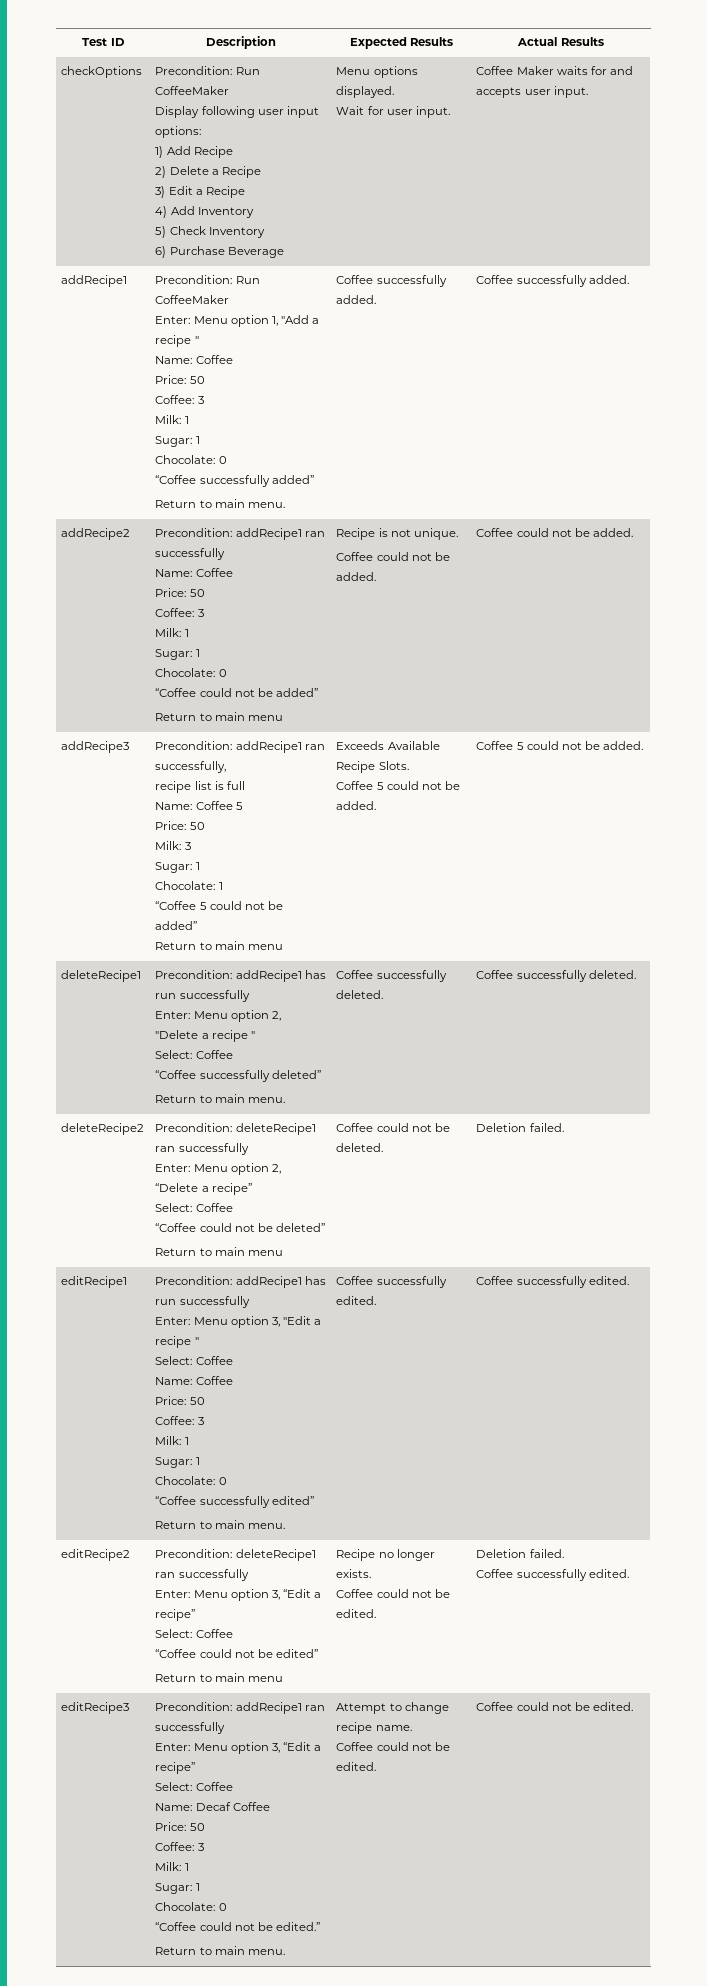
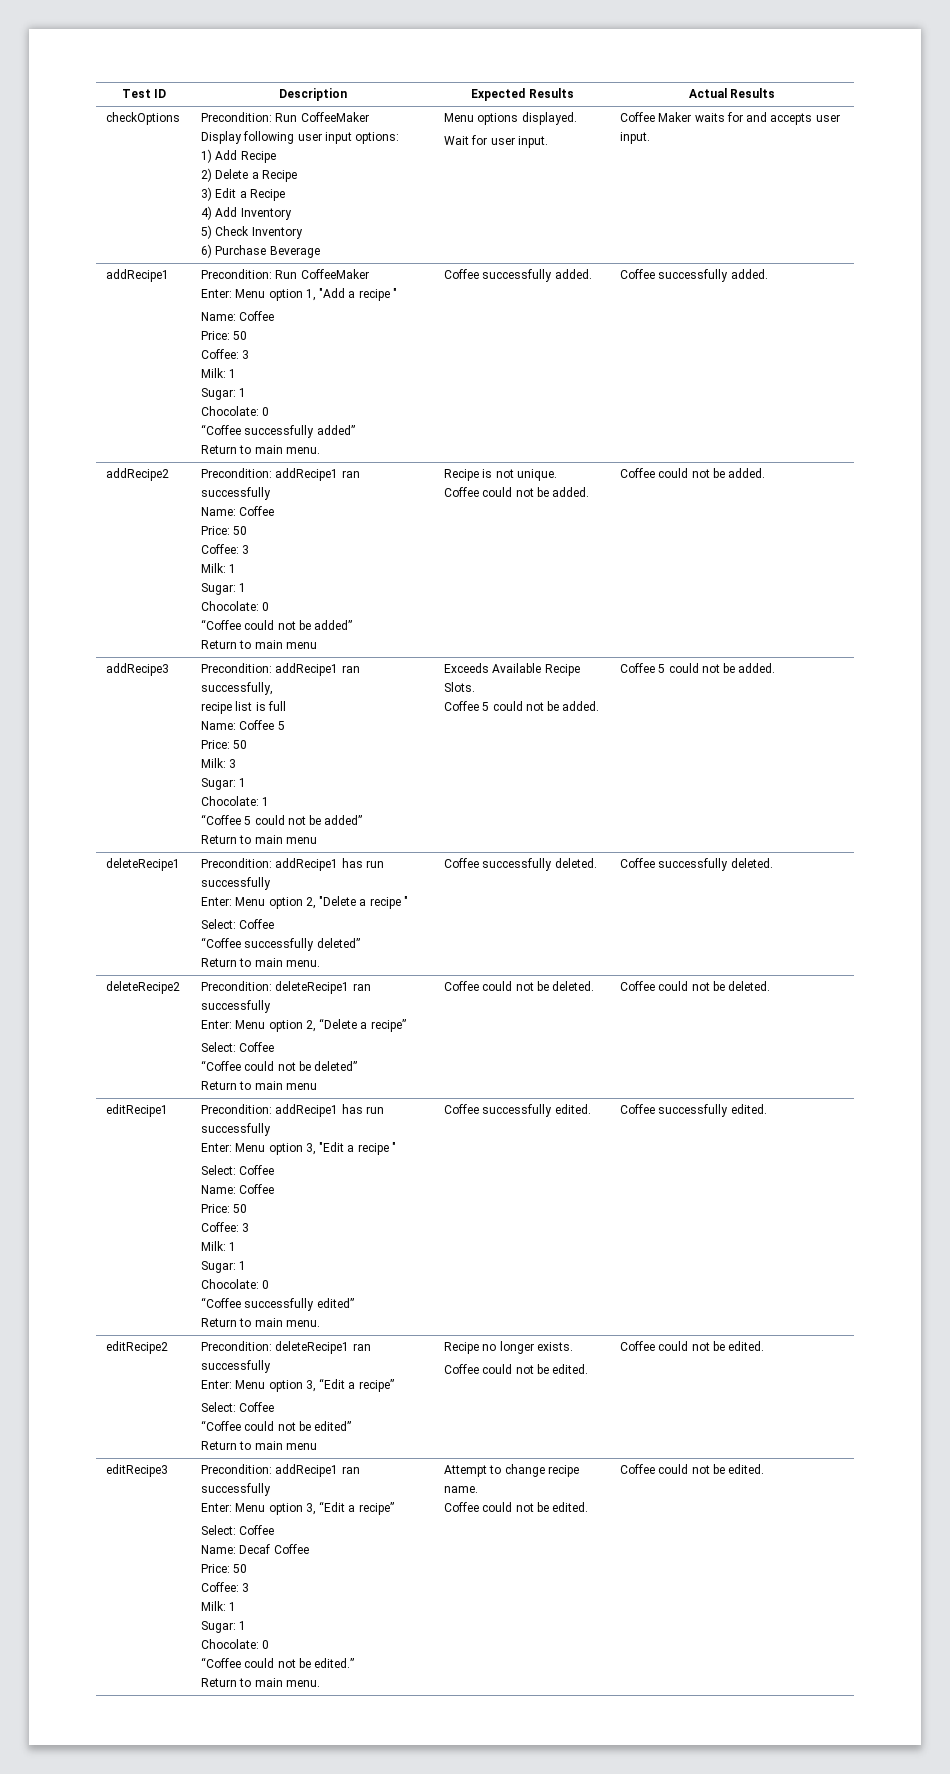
[476,1123,564,1132] Deletion failed. -> [620,981,771,991] Coffee could not be deleted.
[476,1549,564,1558] [476,1569,587,1581] Deletion failed. // Coffee successfully -> [620,1341,725,1351] Coffee could not be

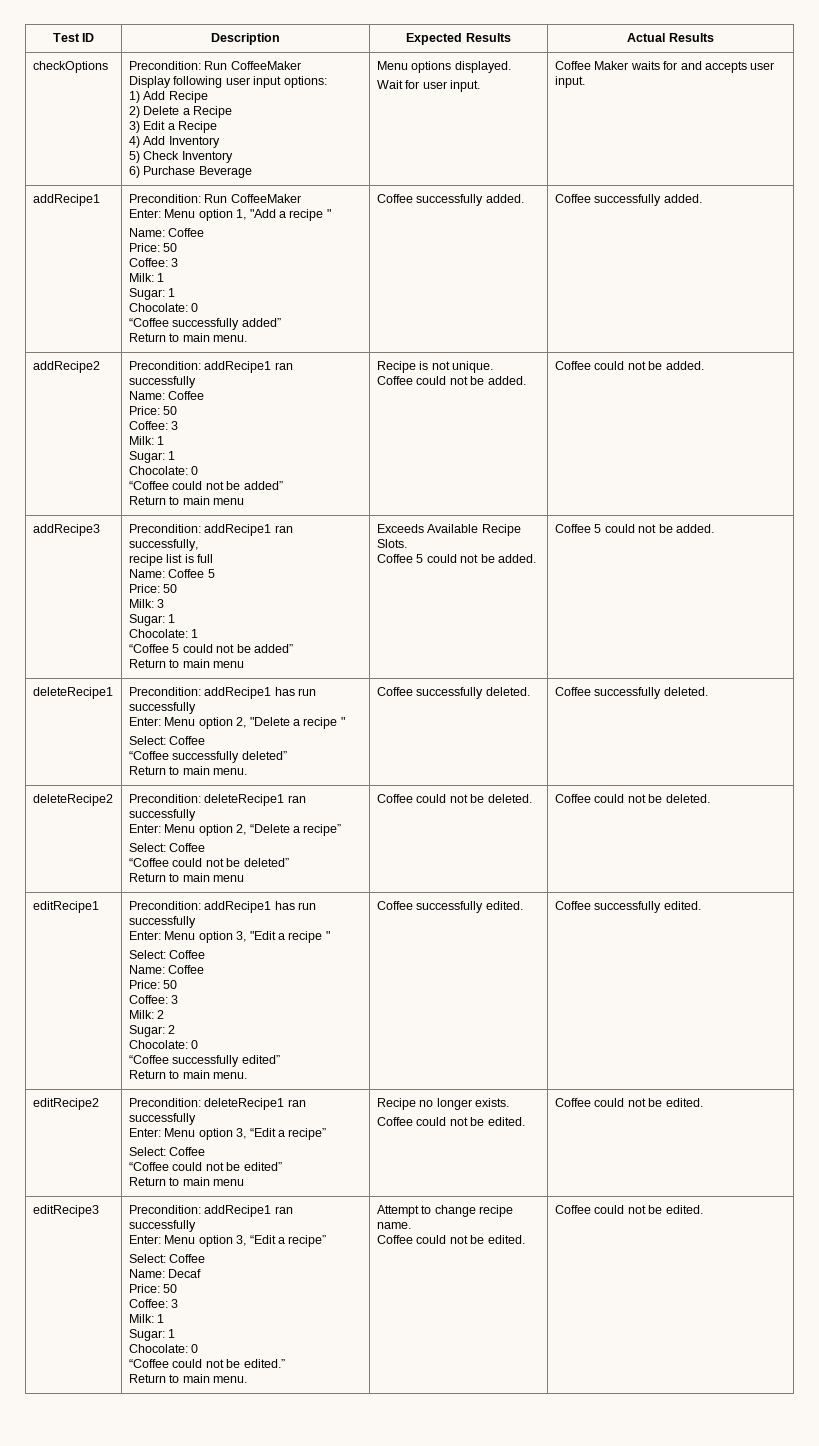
[229,1242,237,1251] [201,1261,247,1273] 1 // Sugar: 1 -> [157,1010,165,1019] [128,1025,176,1037] 2 // Sugar: 2
[273,1544,309,1554] Coffee -> (202, 1273) none

